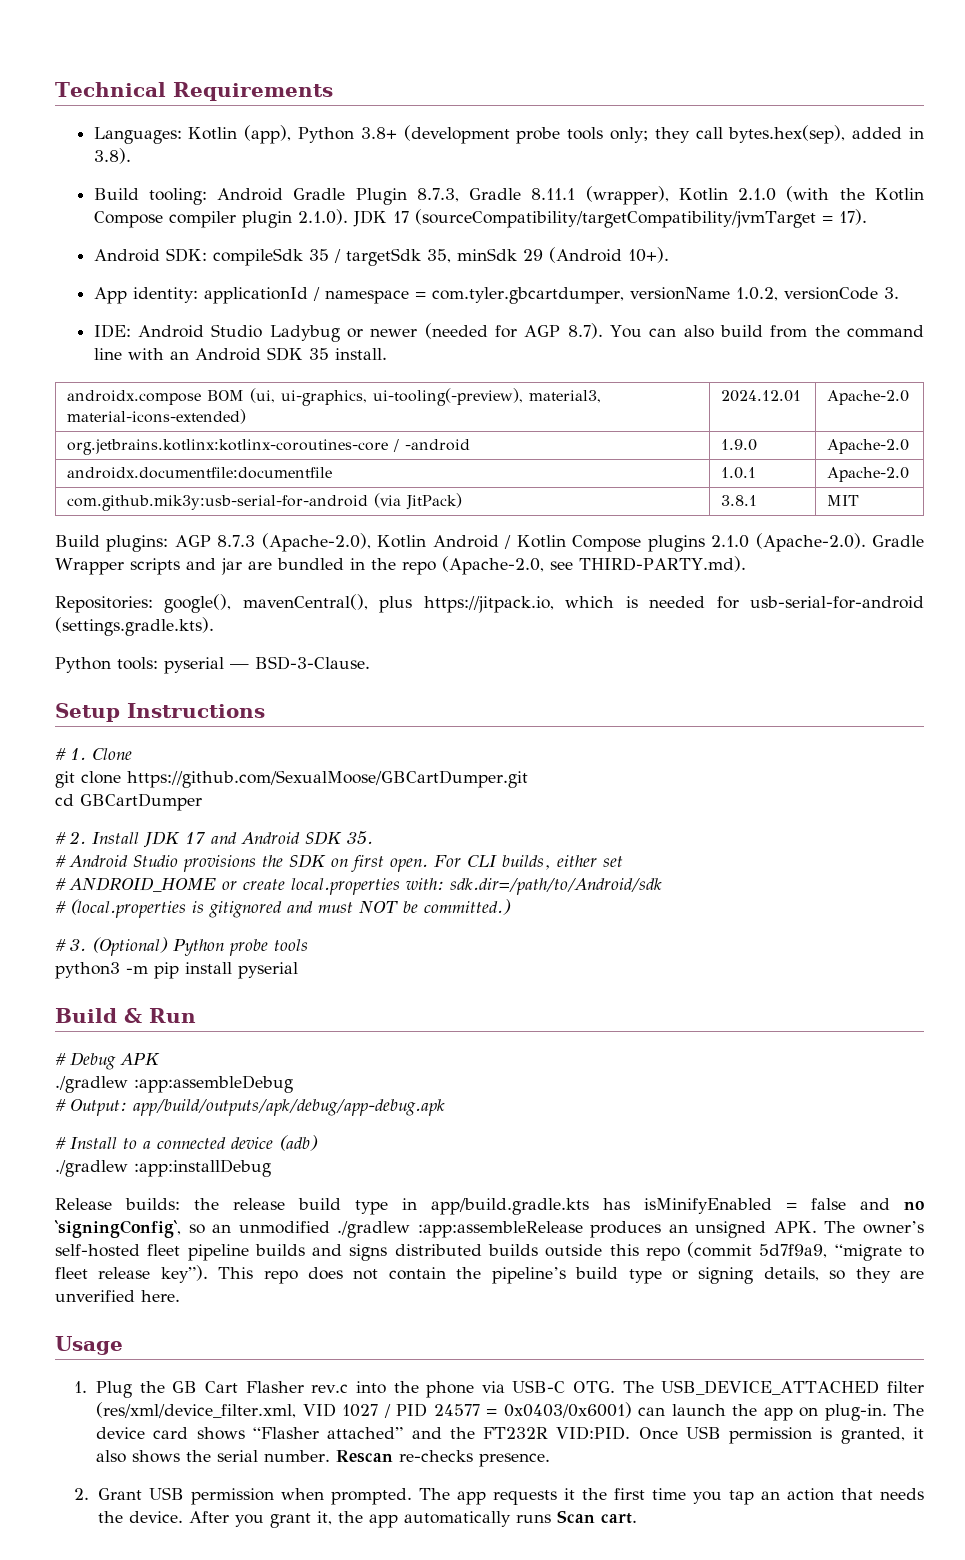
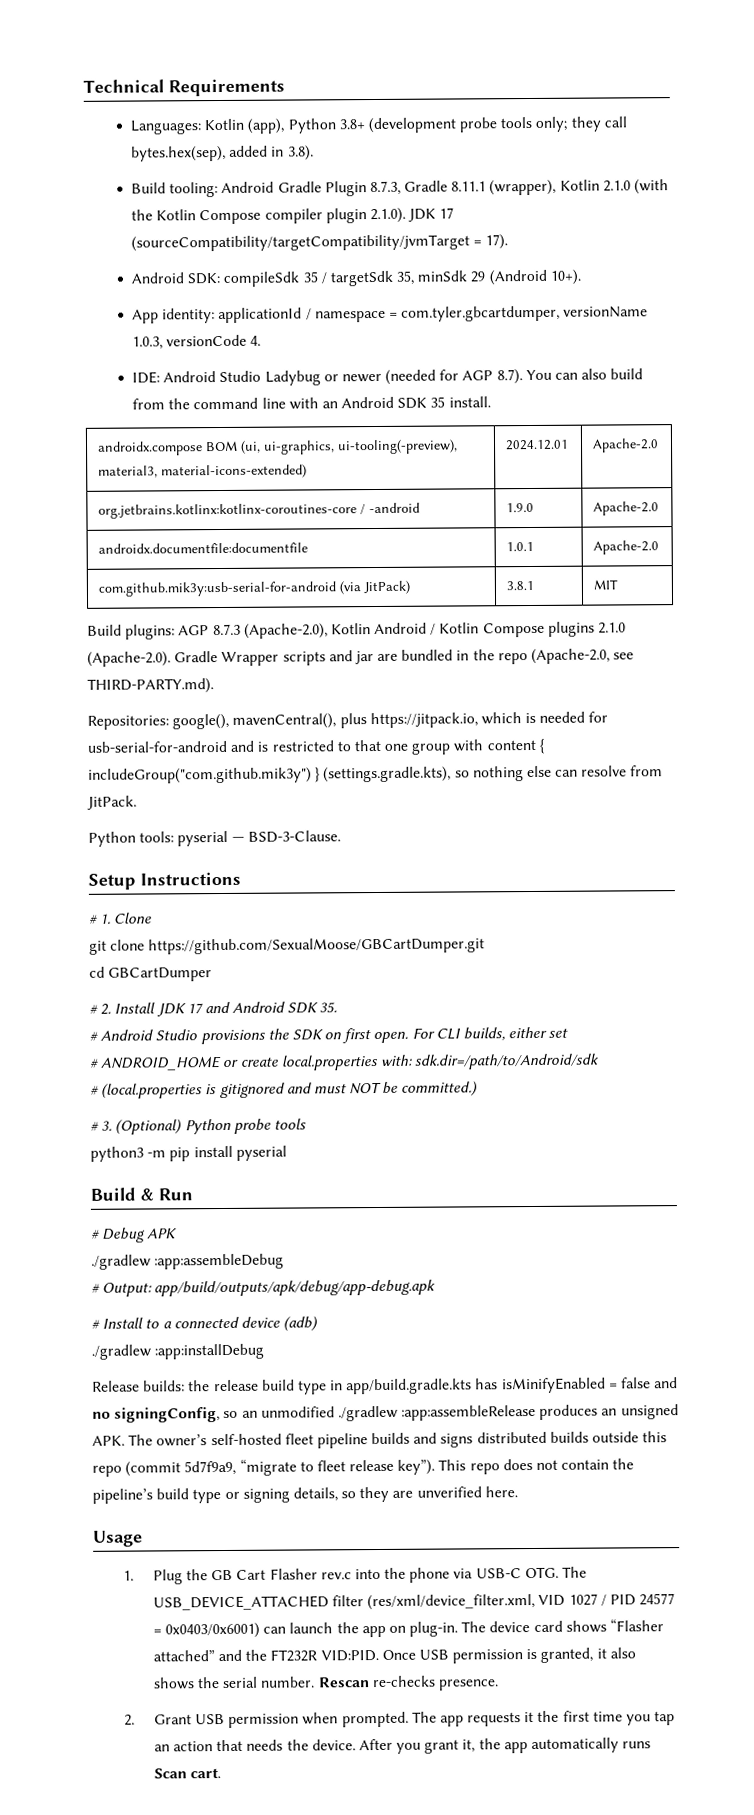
[735,287,899,301] 1.0.2, versionCode 3. -> [131,334,262,350] 1.0.3, versionCode 4.
[55,617,214,636] (settings.gradle.kts). -> [230,738,546,755] [88,765,664,784] [87,795,137,810] and is restricted to that one group with content { includeGroup("com.github.mik3y") } (settings.gradle.kts), so nothing else can resolve from JitPack.
[54,1220,181,1238] `signingConfig`, -> [114,1407,221,1423] signingConfig,

